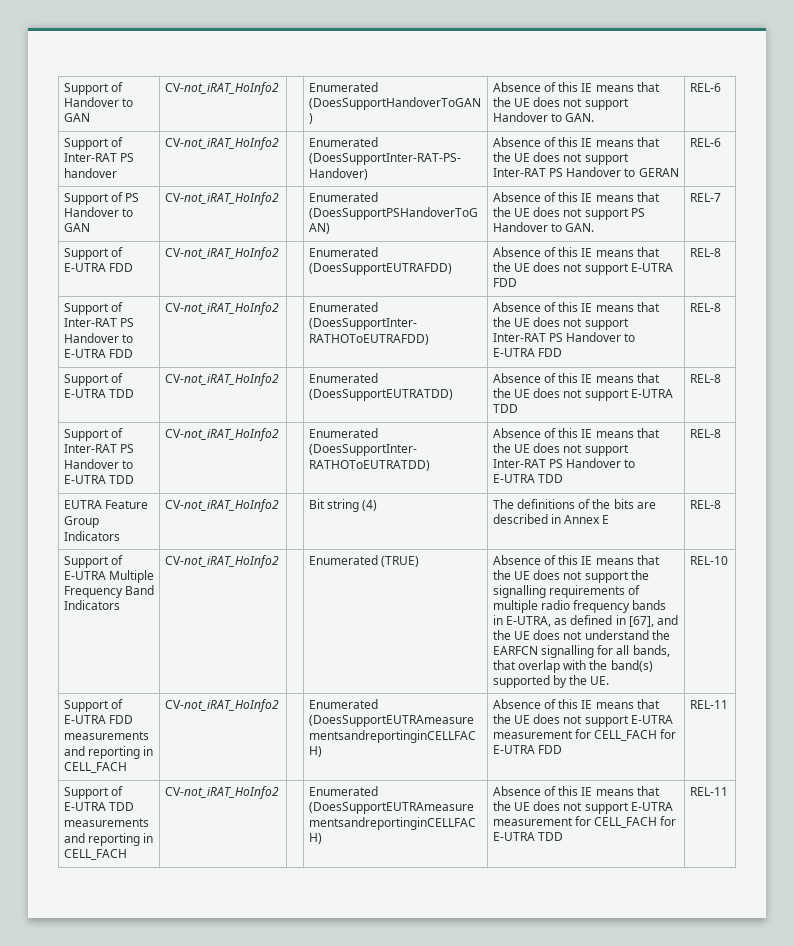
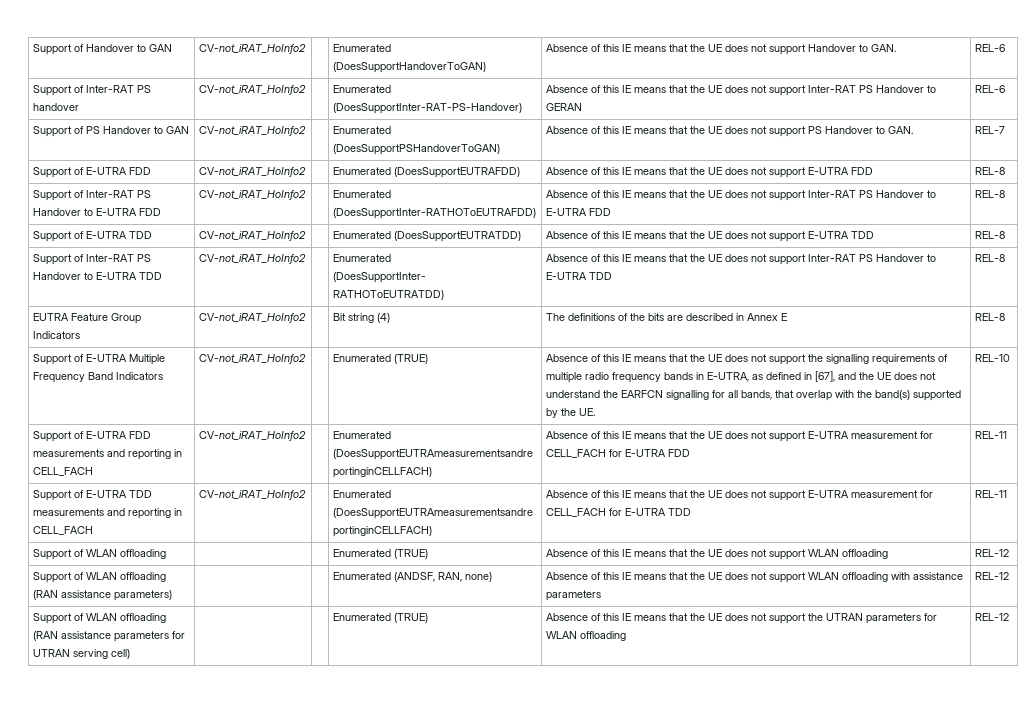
(728, 791) none -> [33,549,167,560] [333,549,429,559] [546,549,889,560] [975,549,1010,557] [33,572,167,583] [33,590,173,601] [333,572,493,582] [546,572,964,583] [546,590,602,601] [975,572,1010,580] [33,613,167,624] [33,631,186,642] [33,649,131,659] [333,613,429,623] [546,613,938,624] [546,631,627,641] [975,613,1010,621] // Support of WLAN offloading | | | Enumerated (TRUE) | Absence of this IE means that the UE does not support WLAN offloading | REL-12 // Support of WLAN offloading (RAN assistance parameters) | | | Enumerated (ANDSF, RAN, none) | Absence of this IE means that the UE does not support WLAN offloading with assistance parameters | REL-12 // Support of WLAN offloading (RAN assistance parameters for UTRAN serving cell) | | | Enumerated (TRUE) | Absence of this IE means that the UE does not support the UTRAN parameters for WLAN offloading | REL-12

